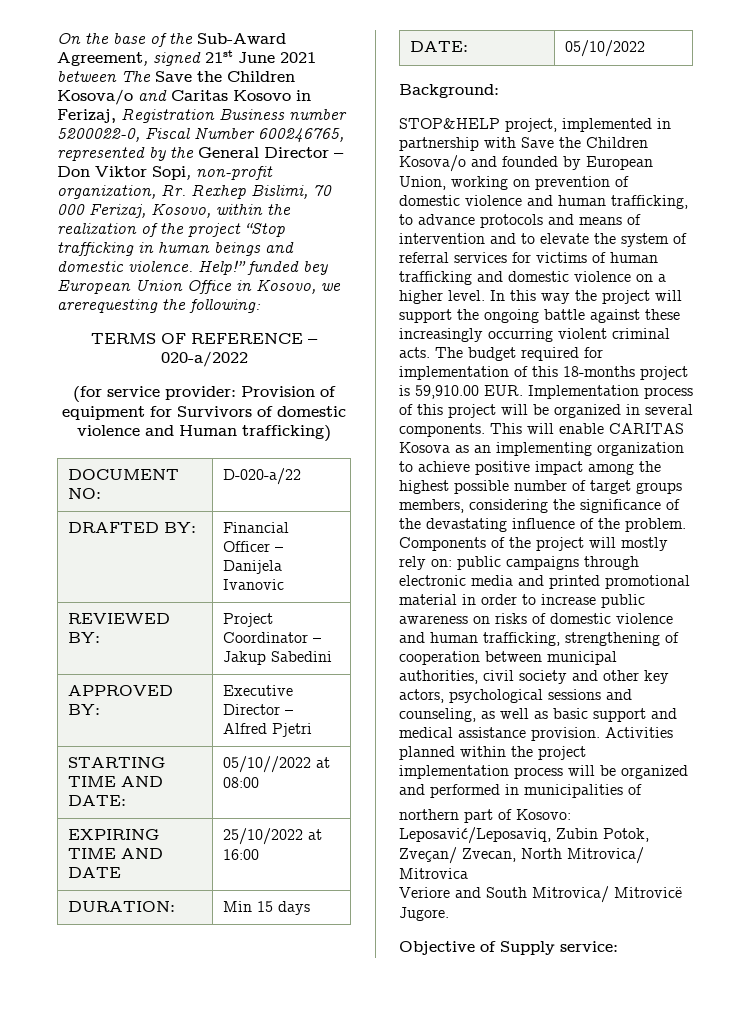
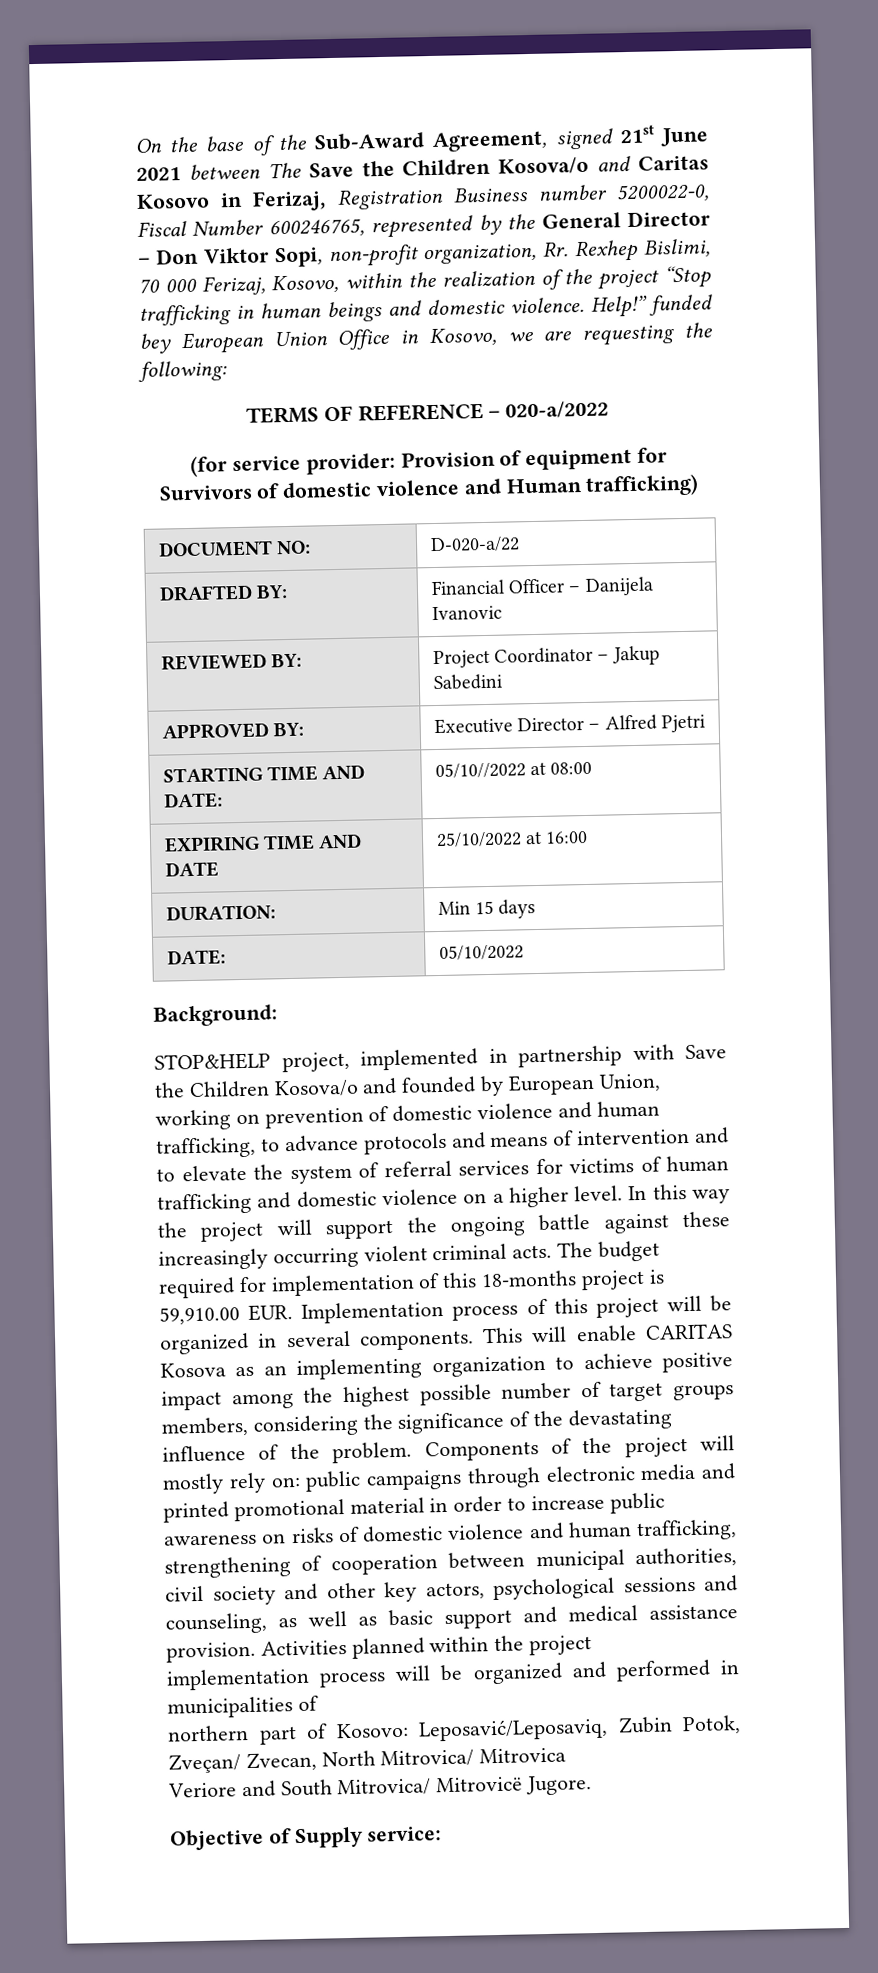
[57,299,158,313] arerequesting -> [543,325,677,346] are requesting

